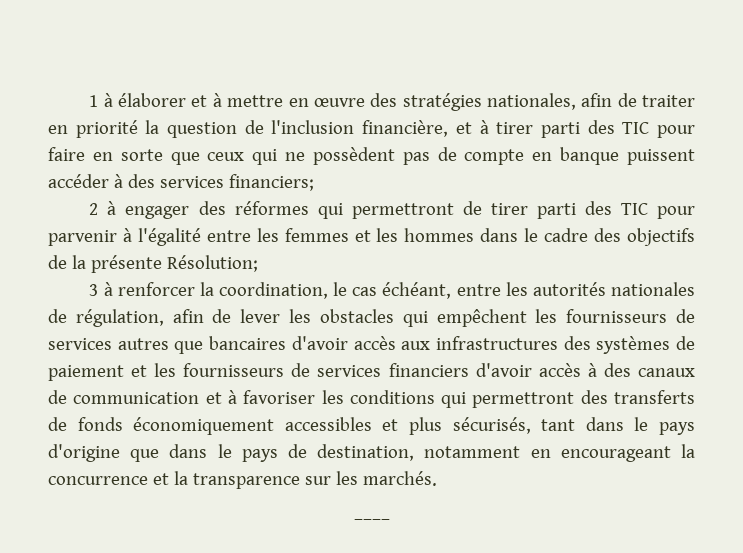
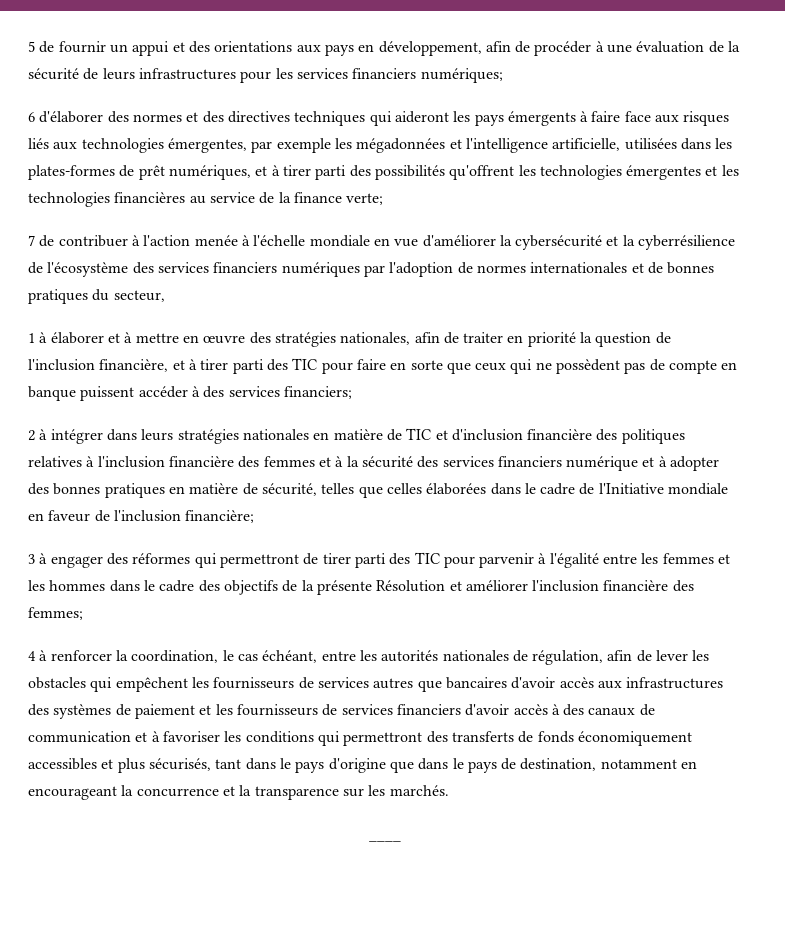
(89, 101) none -> [28,41,741,56] [28,68,503,83] [28,111,730,126] [28,138,733,153] [28,165,739,180] [28,192,384,207] [28,235,736,250] [28,262,715,277] [28,289,165,304] 5 de fournir un appui et des orientations aux pays en développement, afin de procéder à une évaluation de la sécurité de leurs infrastructures pour les services financiers numériques; // 6 d'élaborer des normes et des directives techniques qui aideront les pays émergents à faire face aux risques liés aux technologies émergentes, par exemple les mégadonnées et l'intelligence artificielle, utilisées dans les plates-formes de prêt numériques, et à tirer parti des possibilités qu'offrent les technologies émergentes et les technologies financières au service de la finance verte; // 7 de contribuer à l'action menée à l'échelle mondiale en vue d'améliorer la cybersécurité et la cyberrésilience de l'écosystème des services financiers numériques par l'adoption de normes internationales et de bonnes pratiques du secteur, //
(117, 208) none -> [50,428,685,444] [28,456,720,471] [28,483,729,498] [28,510,255,523] [28,553,48,564] intégrer dans leurs stratégies nationales en matière de TIC et d'inclusion financière des politiques relatives à l'inclusion financière des femmes et à la sécurité des services financiers numérique et à adopter des bonnes pratiques en matière de sécurité, telles que celles élaborées dans le cadre de l'Initiative mondiale en faveur de l'inclusion financière; // 3 à
[166,255,258,272] [89,284,99,296] Résolution; // 3 -> [376,580,694,592] [28,607,83,620] [28,651,36,661] Résolution et améliorer l'inclusion financière des femmes; // 4

